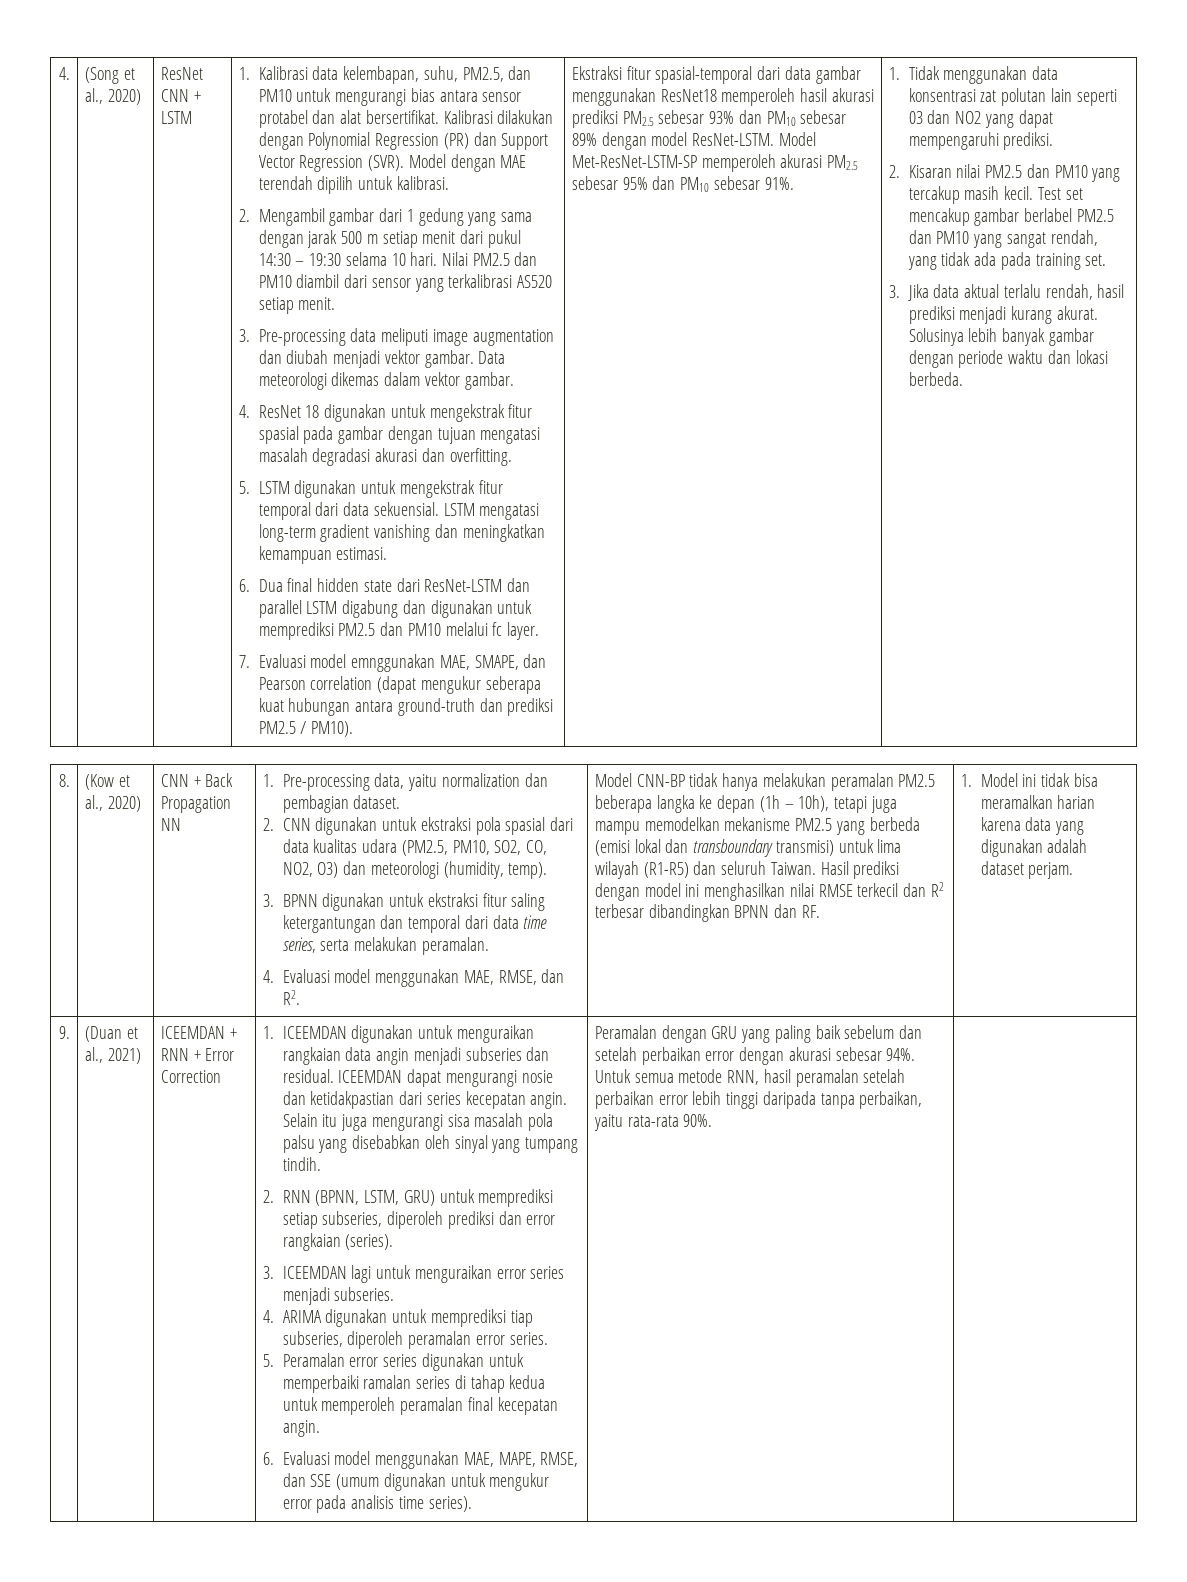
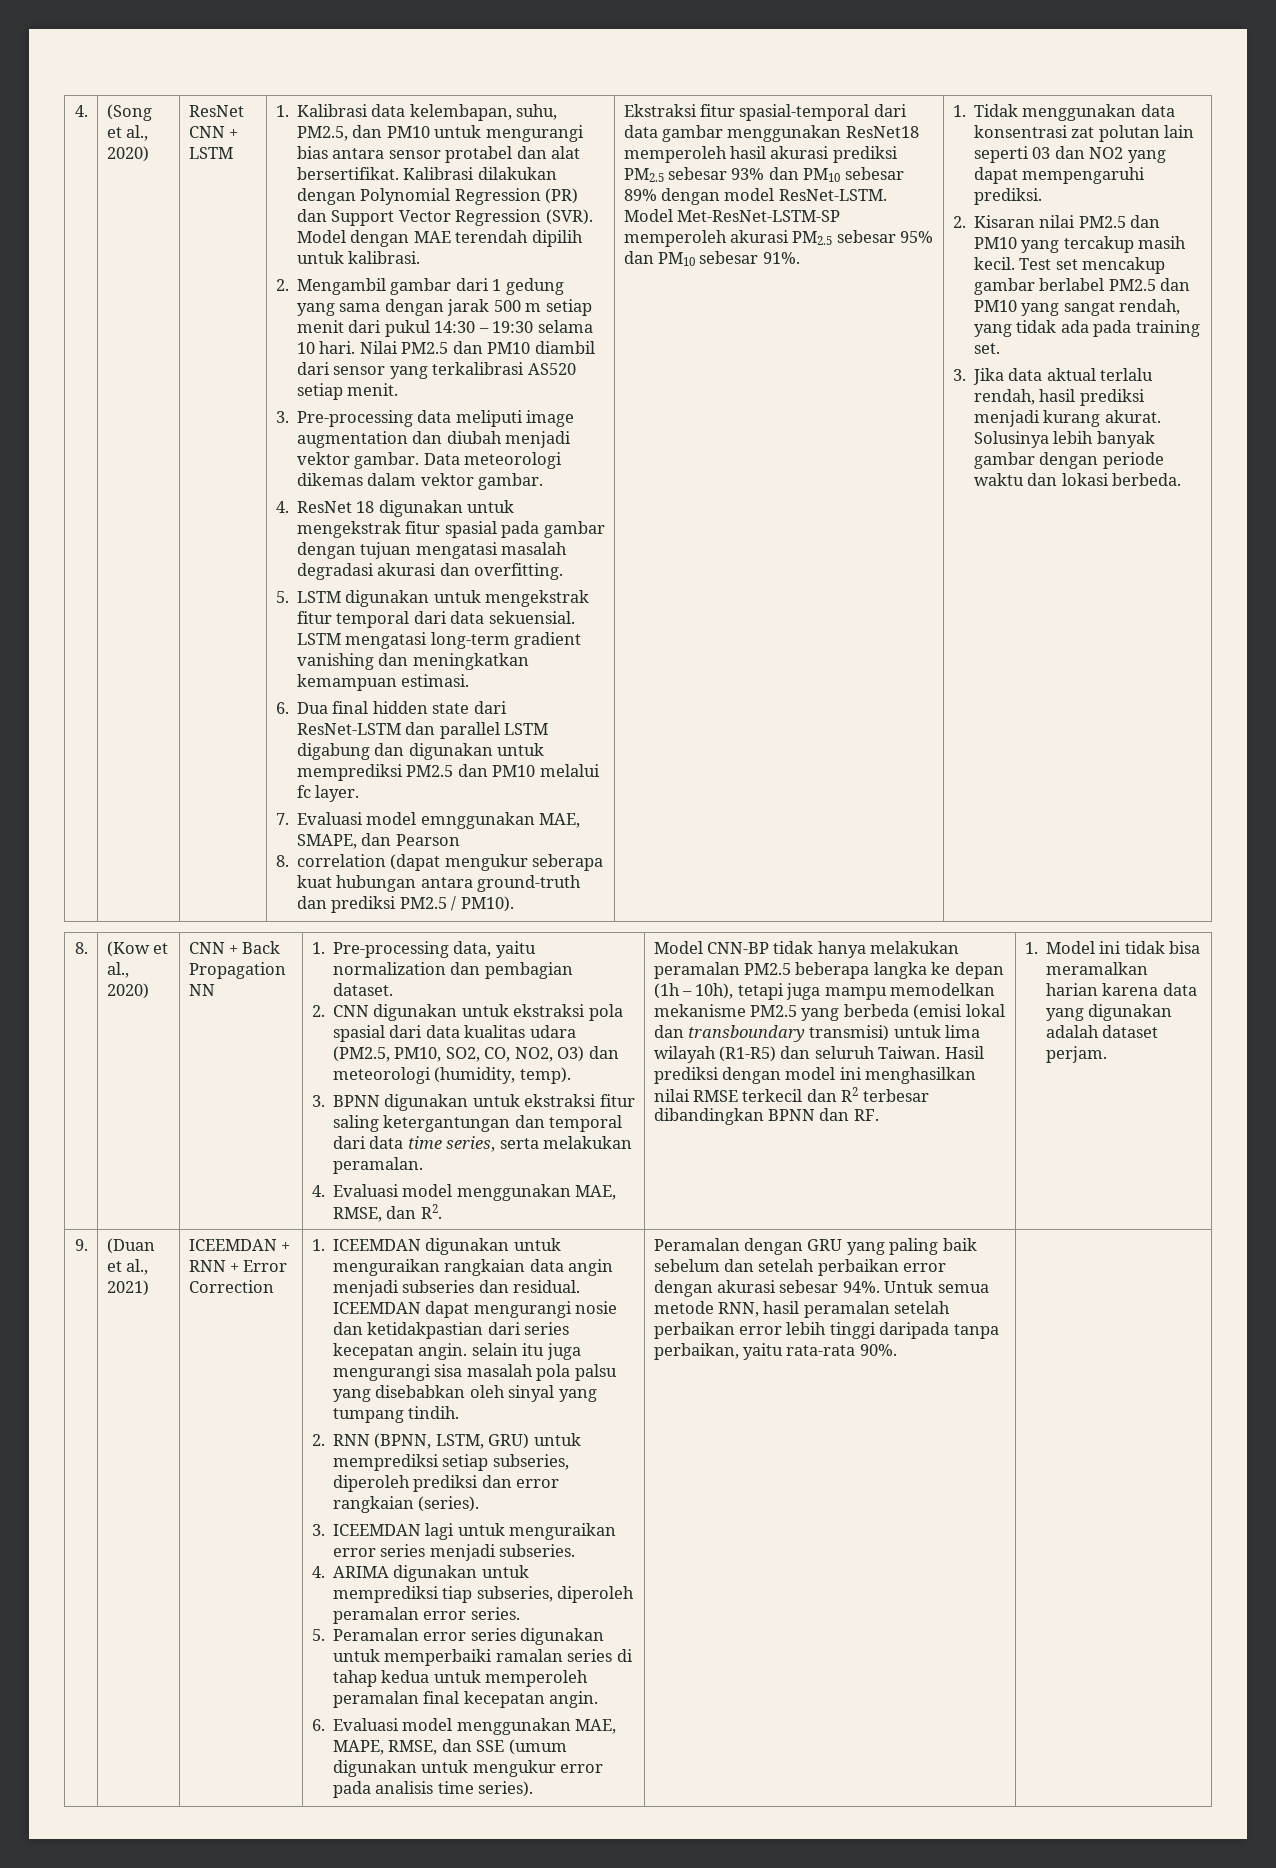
(306, 683) none -> [275,855,289,867] // 8.
[282,1113,318,1127] Selain -> [471,1343,518,1356] selain

